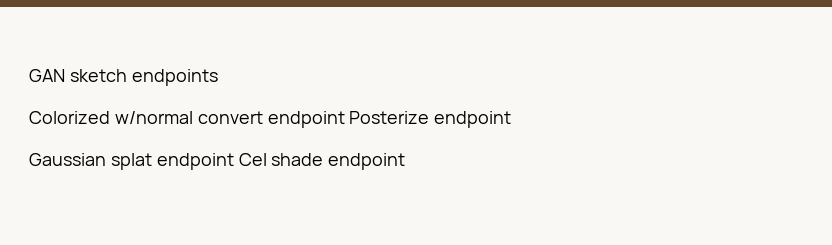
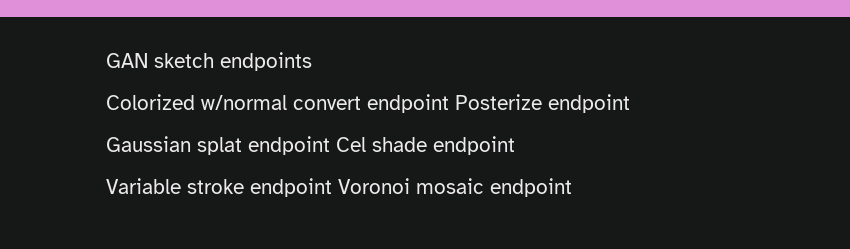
(406, 161) none -> [106,178,572,197] // Variable stroke endpoint Voronoi mosaic endpoint

